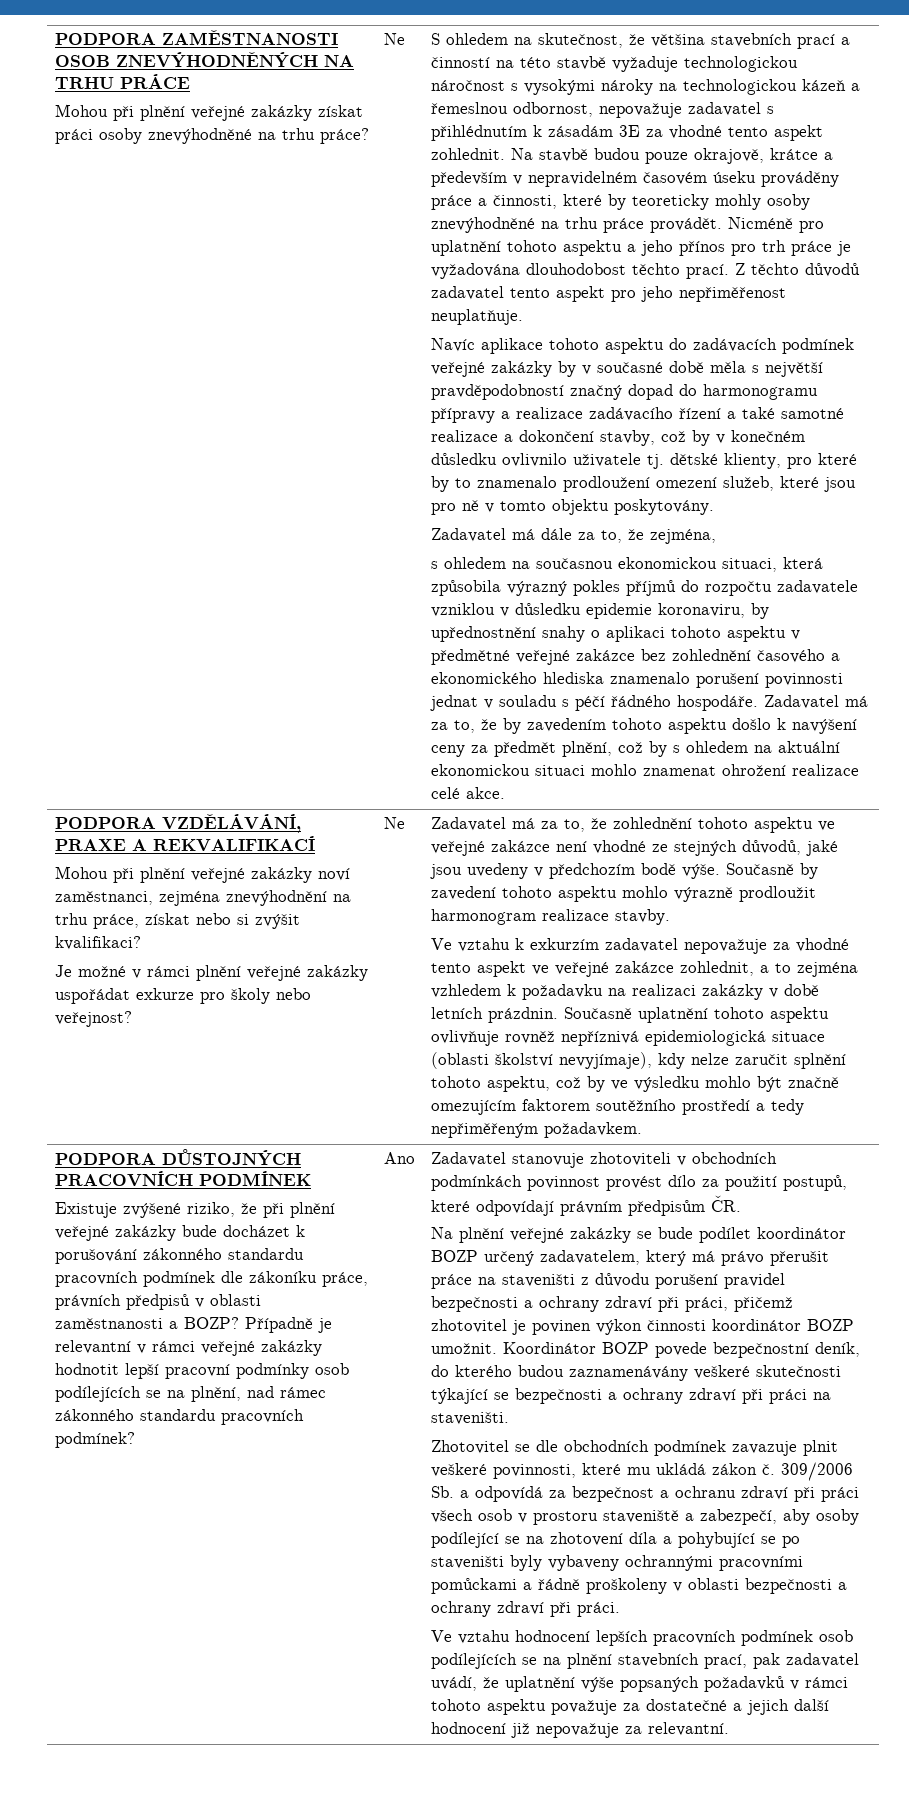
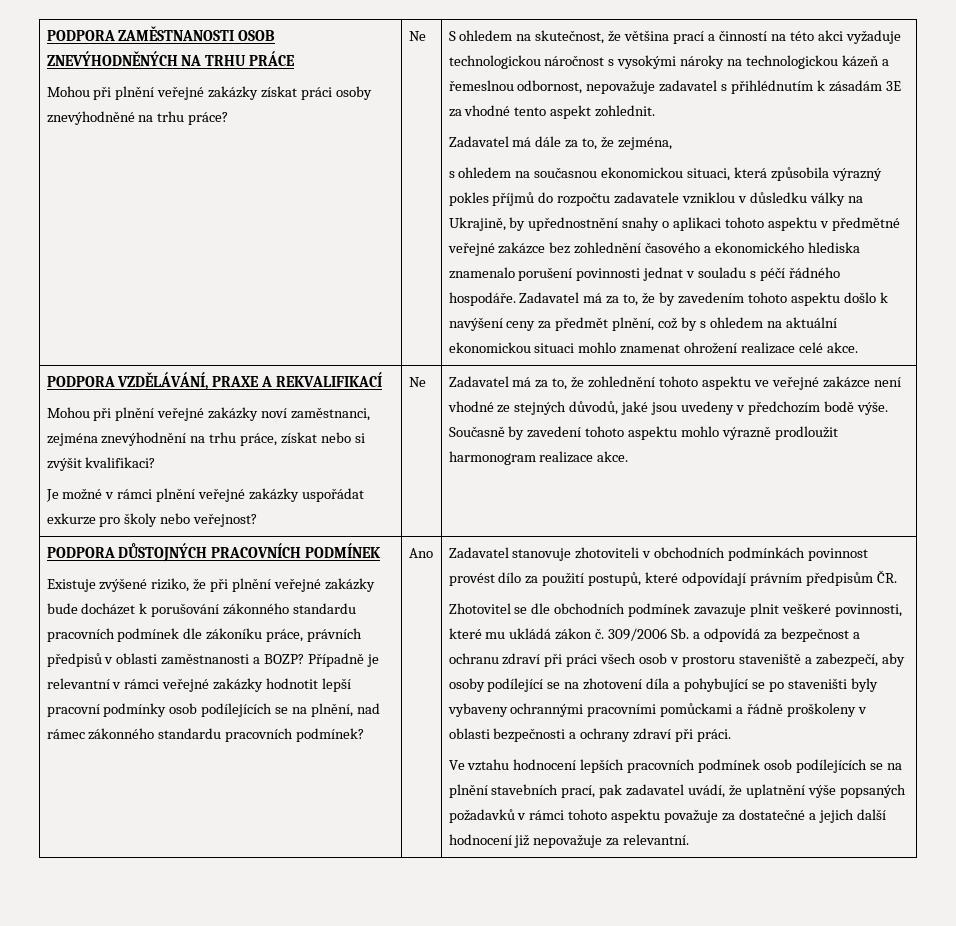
[710,33,792,47] stavebních -> (670, 35) none
[556,56,606,70] stavbě -> [817,30,843,41] akci
[510,148,833,164] [430,171,839,187] [430,194,810,210] [430,217,824,233] [430,240,851,256] [430,263,860,279] [430,286,786,302] [430,309,523,325] [430,338,854,354] [430,361,823,377] [430,384,818,400] [430,407,844,423] [430,430,805,446] [430,453,857,469] [430,476,856,492] [430,499,714,515] Na stavbě budou pouze okrajově, krátce a především v nepravidelném časovém úseku prováděny práce a činnosti, které by teoreticky mohly osoby znevýhodněné na trhu práce provádět. Nicméně pro uplatnění tohoto aspektu a jeho přínos pro trh práce je vyžadována dlouhodobost těchto prací. Z těchto důvodů zadavatel tento aspekt pro jeho nepřiměřenost neuplatňuje. // Navíc aplikace tohoto aspektu do zadávacích podmínek veřejné zakázky by v současné době měla s největší pravděpodobností značný dopad do harmonogramu přípravy a realizace zadávacího řízení a také samotné realizace a dokončení stavby, což by v konečném důsledku ovlivnilo uživatele tj. dětské klienty, pro které by to znamenalo prodloužení omezení služeb, které jsou pro ně v tomto objektu poskytovány. -> (656, 111) none
[585,603,745,619] epidemie koronaviru, -> [809,192,863,206] [448,217,506,231] války na Ukrajině,
[614,909,670,925] [430,938,849,954] [430,961,858,977] [430,984,819,1000] [430,1007,829,1023] [430,1030,825,1046] [430,1052,846,1069] [430,1076,839,1092] [430,1099,804,1115] [430,1122,642,1138] stavby. // Ve vztahu k exkurzím zadavatel nepovažuje za vhodné tento aspekt ve veřejné zakázce zohlednit, a to zejména vzhledem k požadavku na realizaci zakázky v době letních prázdnin. Současně uplatnění tohoto aspektu ovlivňuje rovněž nepříznivá epidemiologická situace (oblasti školství nevyjímaje), kdy nelze zaručit splnění tohoto aspektu, což by ve výsledku mohlo být značně omezujícím faktorem soutěžního prostředí a tedy nepřiměřeným požadavkem. -> [597,451,629,462] akce.
[430,1227,846,1243] [430,1250,829,1266] [430,1273,785,1289] [430,1296,793,1312] [430,1319,854,1335] [430,1342,860,1358] [430,1365,841,1381] [430,1388,831,1404] [430,1412,509,1425] // Na plnění veřejné zakázky se bude podílet koordinátor BOZP určený zadavatelem, který má právo přerušit práce na staveništi z důvodu porušení pravidel bezpečnosti a ochrany zdraví při práci, přičemž zhotovitel je povinen výkon činnosti koordinátor BOZP umožnit. Koordinátor BOZP povede bezpečnostní deník, do kterého budou zaznamenávány veškeré skutečnosti týkající se bezpečnosti a ochrany zdraví při práci na staveništi. -> (897, 576) none

